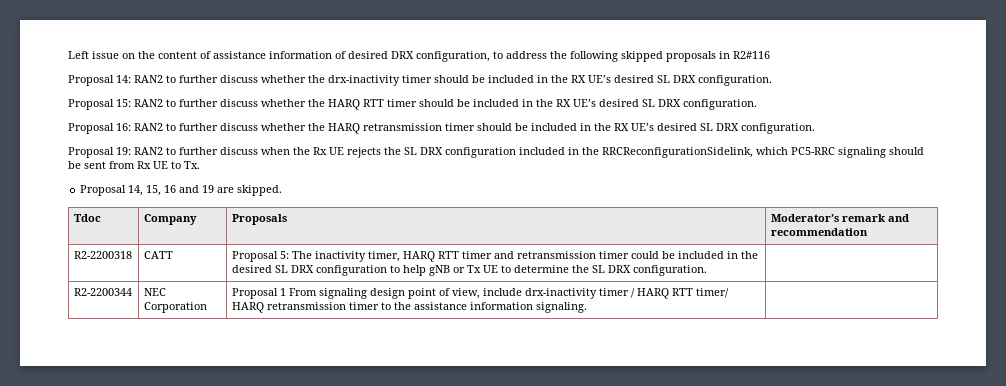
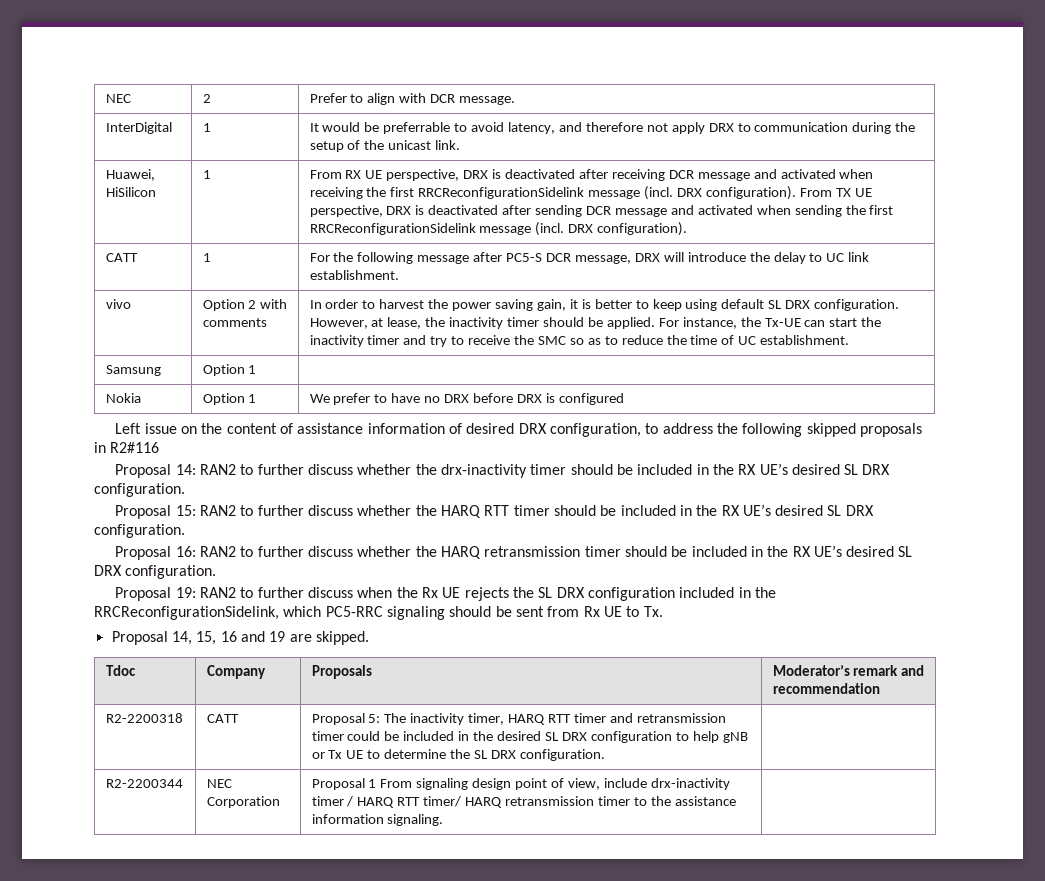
(68, 55) none -> [105,94,131,103] [202,94,211,103] [309,93,516,105] [105,122,172,134] [202,123,211,132] [309,122,916,134] [309,140,461,152] [105,169,155,181] [105,187,156,197] [202,170,211,179] [309,169,874,181] [309,186,872,200] [309,205,894,217] [309,222,688,236] [105,253,138,262] [202,253,211,262] [309,252,870,264] [309,270,399,280] [105,299,131,309] [202,299,288,311] [202,318,267,327] [309,299,900,311] [309,317,882,329] [309,335,850,347] [105,365,161,376] [202,364,257,376] [105,393,141,403] [202,393,257,405] [309,393,624,405] NEC | 2 | Prefer to align with DCR message. // InterDigital | 1 | It would be preferrable to avoid latency, and therefore not apply DRX to communication during the setup of the unicast link. // Huawei, HiSilicon | 1 | From RX UE perspective, DRX is deactivated after receiving DCR message and activated when receiving the first RRCReconfigurationSidelink message (incl. DRX configuration). From TX UE perspective, DRX is deactivated after sending DCR message and activated when sending the first RRCReconfigurationSidelink message (incl. DRX configuration). // CATT | 1 | For the following message after PC5-S DCR message, DRX will introduce the delay to UC link establishment. // vivo | Option 2 with comments | In order to harvest the power saving gain, it is better to keep using default SL DRX configuration. However, at lease, the inactivity timer should be applied. For instance, the Tx-UE can start the inactivity timer and try to receive the SMC so as to reduce the time of UC establishment. // Samsung | Option 1 | // Nokia | Option 1 | We prefer to have no DRX before DRX is configured //

